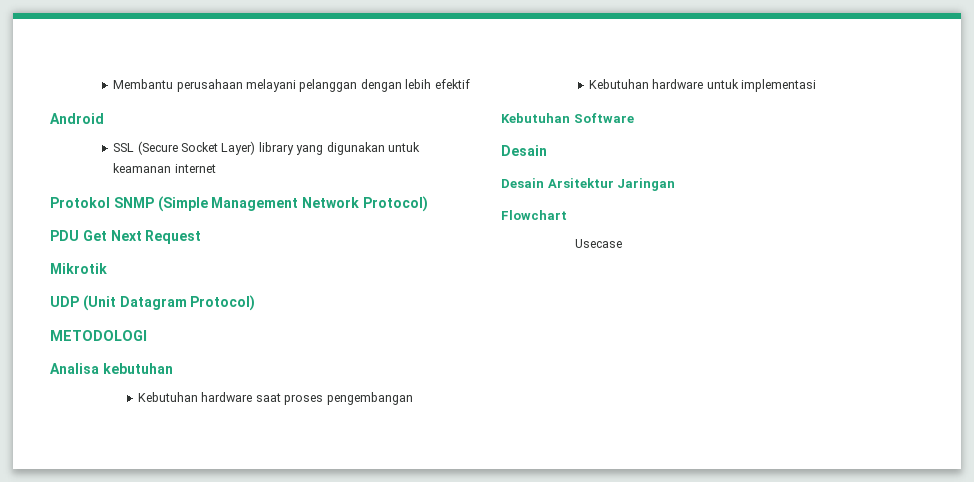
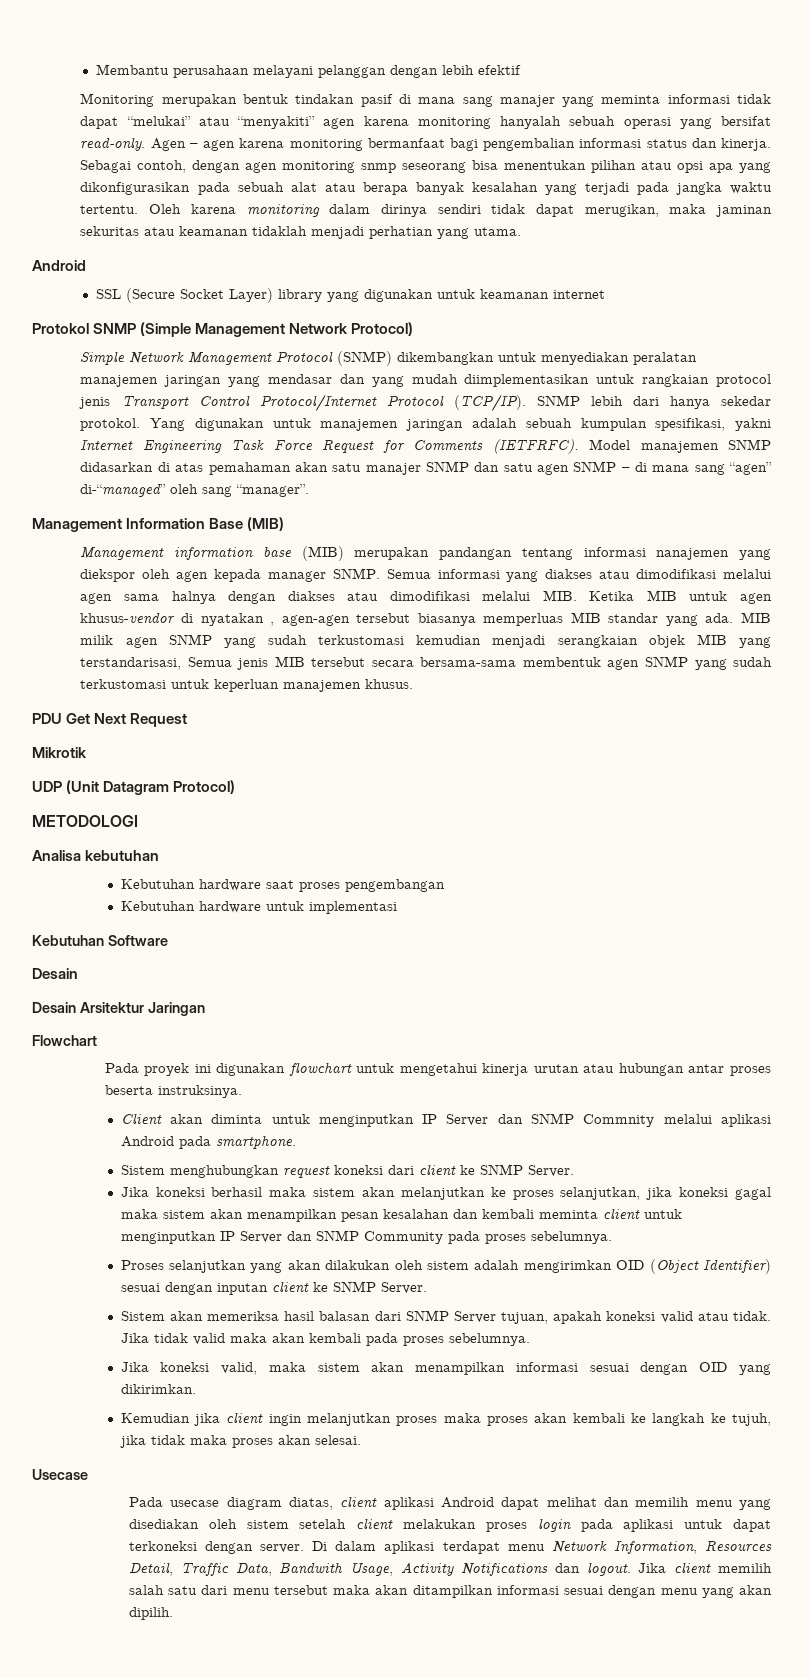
(470, 84) none -> [80,93,772,107] [80,116,772,129] [80,137,771,151] [80,160,771,173] [80,182,773,195] [80,204,772,217] [80,226,522,239] // Monitoring merupakan bentuk tindakan pasif di mana sang manajer yang meminta informasi tidak dapat “melukai” atau “menyakiti” agen karena monitoring hanyalah sebuah operasi yang bersifat read-only. Agen – agen karena monitoring bermanfaat bagi pengembalian informasi status dan kinerja. Sebagai contoh, dengan agen monitoring snmp seseorang bisa menentukan pilihan atau opsi apa yang dikonfigurasikan pada sebuah alat atau berapa banyak kesalahan yang terjadi pada jangka waktu tertentu. Oleh karena monitoring dalam dirinya sendiri tidak dapat merugikan, maka jaminan sekuritas atau keamanan tidaklah menjadi perhatian yang utama.
(428, 204) none -> [80,351,698,366] [80,374,771,387] [79,394,772,412] [80,418,771,431] [80,439,772,454] [80,461,772,475] [80,483,310,497] [32,517,285,532] [80,546,772,561] [80,568,771,582] [80,590,773,604] [80,612,772,626] [80,634,771,648] [80,656,772,670] [80,679,414,692] // Simple Network Management Protocol (SNMP) dikembangkan untuk menyediakan peralatan manajemen jaringan yang mendasar dan yang mudah diimplementasikan untuk rangkaian protocol jenis Transport Control Protocol/Internet Protocol (TCP/IP). SNMP lebih dari hanya sekedar protokol. Yang digunakan untuk manajemen jaringan adalah sebuah kumpulan spesifikasi, yakni Internet Engineering Task Force Request for Comments (IETFRFC). Model manajemen SNMP didasarkan di atas pemahaman akan satu manajer SNMP dan satu agen SNMP – di mana sang “agen” di-“managed” oleh sang “manager”. // Management Information Base (MIB) // Management information base (MIB) merupakan pandangan tentang informasi nanajemen yang diekspor oleh agen kepada manager SNMP. Semua informasi yang diakses atau dimodifikasi melalui agen sama halnya dengan diakses atau dimodifikasi melalui MIB. Ketika MIB untuk agen khusus-vendor di nyatakan , agen-agen tersebut biasanya memperluas MIB standar yang ada. MIB milik agen SNMP yang sudah terkustomasi kemudian menjadi serangkaian objek MIB yang terstandarisasi, Semua jenis MIB tersebut secara bersama-sama membentuk agen SNMP yang sudah terkustomasi untuk keperluan manajemen khusus.
[575,239,623,248] Usecase -> [104,1062,771,1076] [104,1085,242,1098] [120,1113,771,1127] [120,1135,296,1149] [120,1164,574,1178] [120,1187,772,1200] [120,1208,682,1222] [120,1230,612,1244] [120,1259,771,1274] [120,1281,427,1295] [120,1310,771,1324] [120,1333,530,1346] [120,1362,771,1375] [120,1384,196,1394] [120,1412,772,1426] [119,1435,361,1448] [32,1469,88,1480] [128,1496,772,1510] [128,1518,772,1532] [128,1540,772,1554] [128,1562,773,1576] [128,1585,772,1598] [128,1607,173,1620] Pada proyek ini digunakan flowchart untuk mengetahui kinerja urutan atau hubungan antar proses beserta instruksinya. // Client akan diminta untuk menginputkan IP Server dan SNMP Commnity melalui aplikasi Android pada smartphone. // Sistem menghubungkan request koneksi dari client ke SNMP Server. // Jika koneksi berhasil maka sistem akan melanjutkan ke proses selanjutkan, jika koneksi gagal maka sistem akan menampilkan pesan kesalahan dan kembali meminta client untuk menginputkan IP Server dan SNMP Community pada proses sebelumnya. // Proses selanjutkan yang akan dilakukan oleh sistem adalah mengirimkan OID (Object Identifier) sesuai dengan inputan client ke SNMP Server. // Sistem akan memeriksa hasil balasan dari SNMP Server tujuan, apakah koneksi valid atau tidak. Jika tidak valid maka akan kembali pada proses sebelumnya. // Jika koneksi valid, maka sistem akan menampilkan informasi sesuai dengan OID yang dikirimkan. // Kemudian jika client ingin melanjutkan proses maka proses akan kembali ke langkah ke tujuh, jika tidak maka proses akan selesai. // Usecase // Pada usecase diagram diatas, client aplikasi Android dapat melihat dan memilih menu yang disediakan oleh sistem setelah client melakukan proses login pada aplikasi untuk dapat terkoneksi dengan server. Di dalam aplikasi terdapat menu Network Information, Resources Detail, Traffic Data, Bandwith Usage, Activity Notifications dan logout. Jika client memilih salah satu dari menu tersebut maka akan ditampilkan informasi sesuai dengan menu yang akan dipilih.

